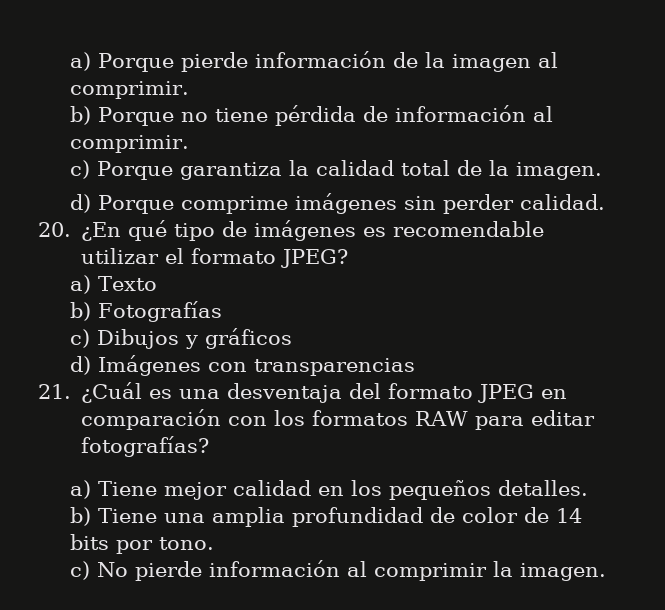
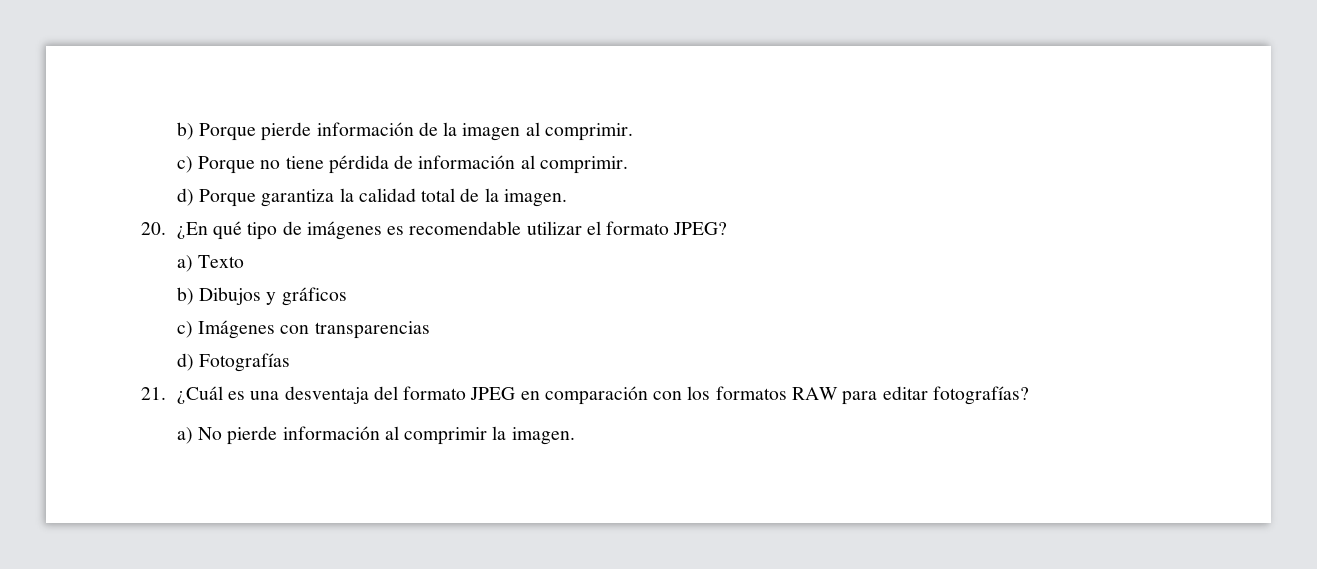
[70,52,92,71] a) -> [176,122,194,140] b)
[70,106,92,125] b) -> [176,156,193,173] c)
[70,160,91,179] c) -> [176,188,194,206] d)
[70,193,606,214] // d) Porque comprime imágenes sin perder calidad. -> (567, 198) none
[98,301,223,322] [70,329,91,348] Fotografías // c) -> (194, 296) none
[70,356,92,375] d) -> [176,321,193,338] c)
(416, 367) none -> [176,353,291,372] // d) Fotografías
[98,480,589,500] [70,507,583,527] [70,534,215,554] [70,561,91,580] Tiene mejor calidad en los pequeños detalles. // b) Tiene una amplia profundidad de color de 14 bits por tono. // c) -> (193, 435) none

